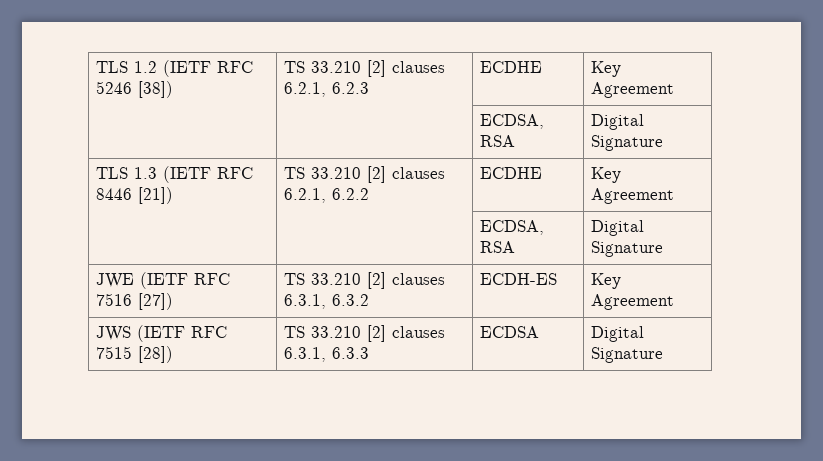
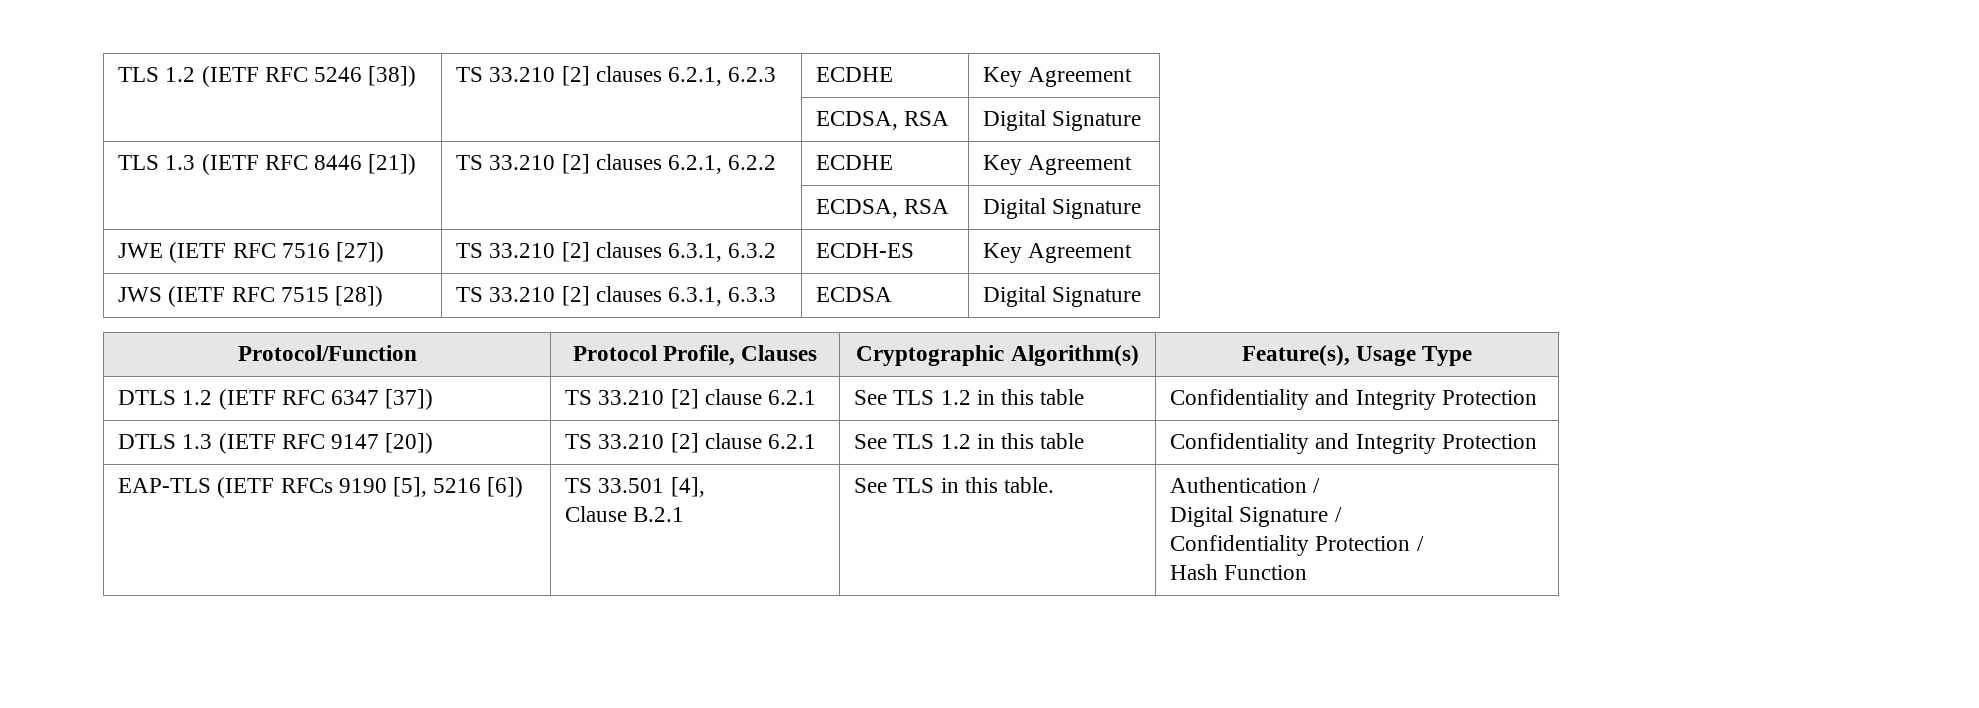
(664, 355) none -> [237,345,417,361] [572,345,818,366] [856,345,1139,366] [1241,345,1473,366] [118,389,434,410] [565,389,816,409] [854,389,1085,405] [1170,389,1537,410] [118,433,434,454] [565,433,816,453] [854,433,1085,449] [1170,433,1537,454] [118,477,524,498] [565,477,705,497] [565,506,685,522] [854,477,1054,493] [1170,477,1321,493] [1170,506,1342,527] [1170,535,1424,556] [1170,564,1308,580] // Protocol/Function | Protocol Profile, Clauses | Cryptographic Algorithm(s) | Feature(s), Usage Type // DTLS 1.2 (IETF RFC 6347 [37]) | TS 33.210 [2] clause 6.2.1 | See TLS 1.2 in this table | Confidentiality and Integrity Protection // DTLS 1.3 (IETF RFC 9147 [20]) | TS 33.210 [2] clause 6.2.1 | See TLS 1.2 in this table | Confidentiality and Integrity Protection // EAP-TLS (IETF RFCs 9190 [5], 5216 [6]) | TS 33.501 [4], // Clause B.2.1 | See TLS in this table. | Authentication / // Digital Signature / // Confidentiality Protection / // Hash Function

